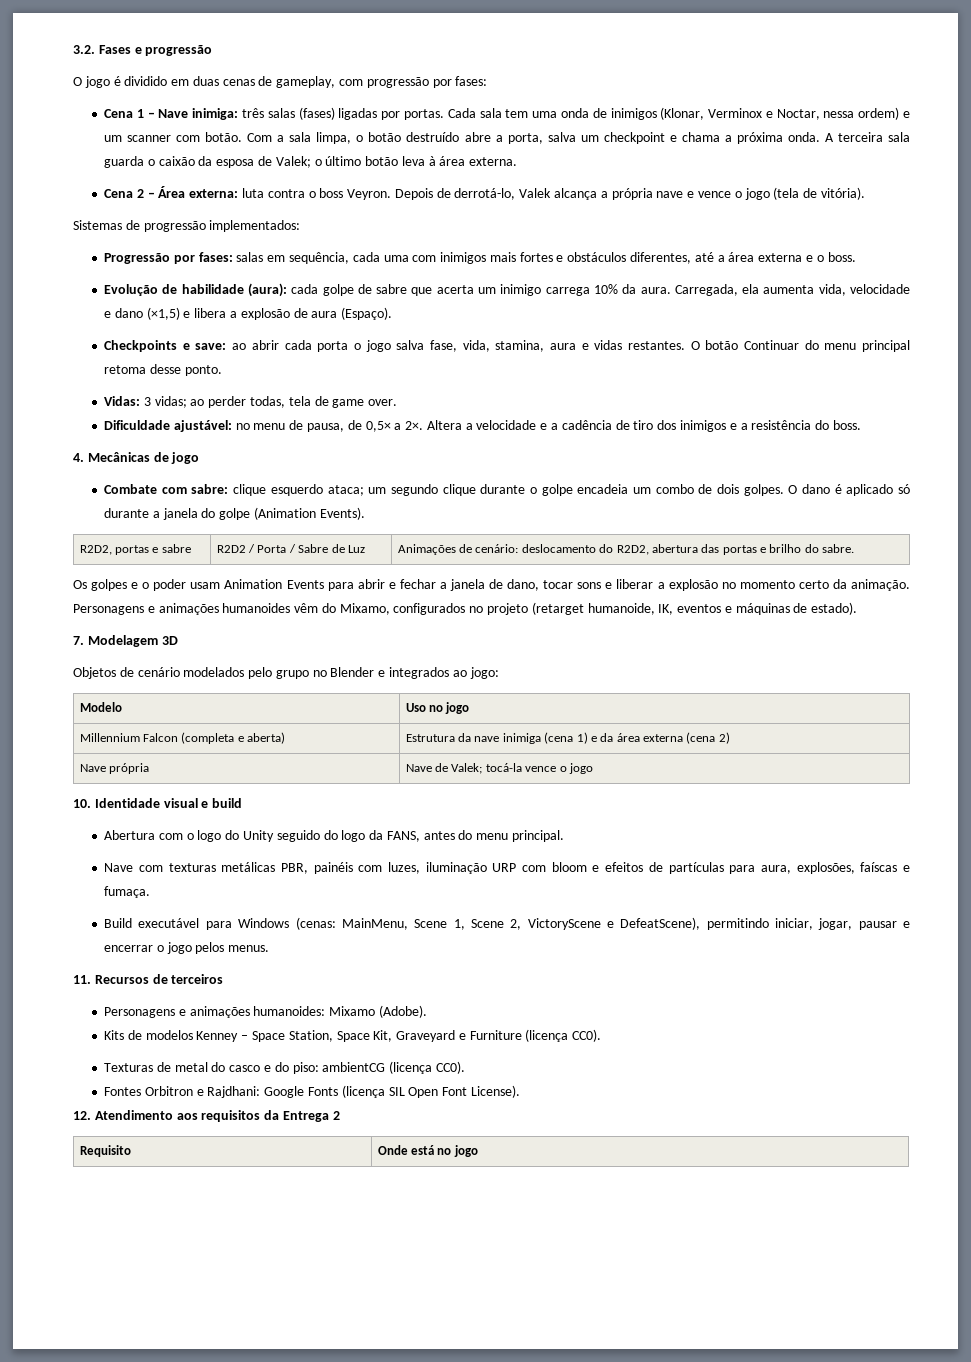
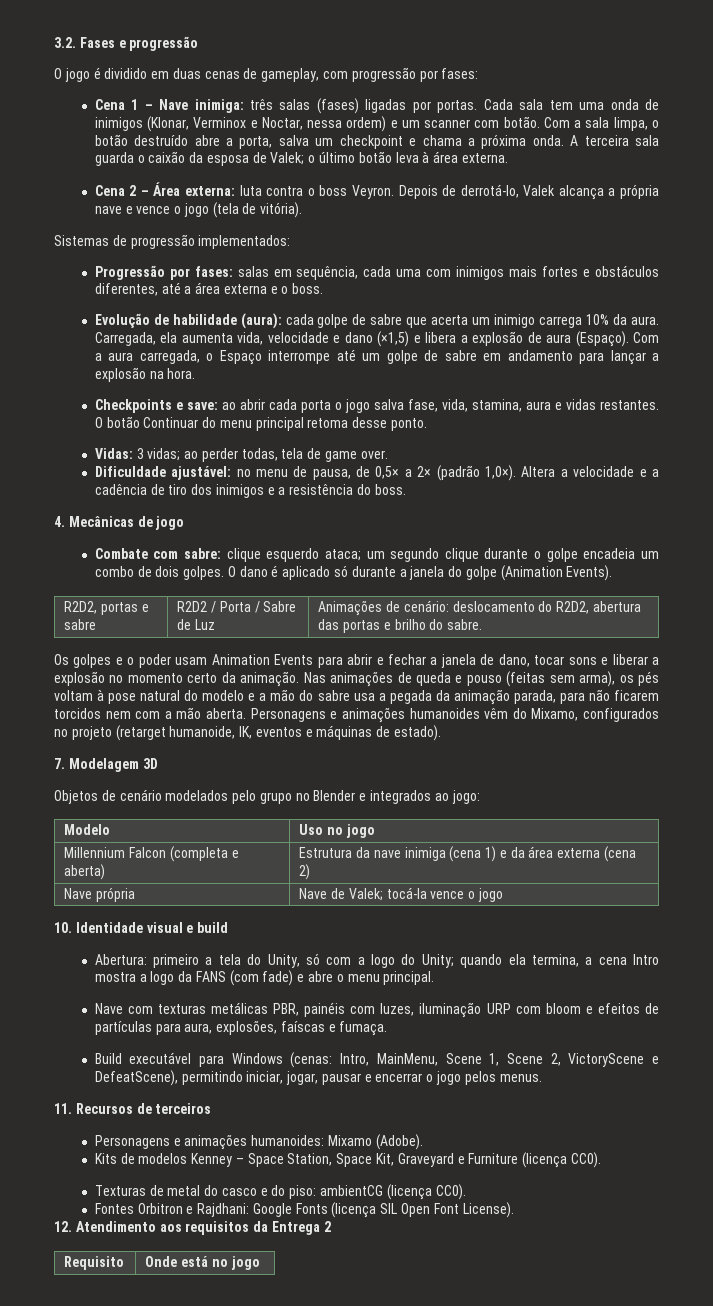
(393, 313) none -> [633,332,660,343] [94,349,660,365] [94,367,196,382] Com a aura carregada, o Espaço interrompe até um golpe de sabre em andamento para lançar a explosão na hora.
[405,421,424,430] 2×. -> [417,465,517,481] 2× (padrão 1,0×).
(911, 585) none -> [303,671,659,687] [54,689,659,705] [54,707,247,719] Nas animações de queda e pouso (feitas sem arma), os pés voltam à pose natural do modelo e a mão do sabre usa a pegada da animação parada, para não ficarem torcidos nem com a mão aberta.
[104,830,473,842] Abertura com o logo do Unity seguido do logo da FANS, antes do -> [94,953,660,968] [94,970,344,986] Abertura: primeiro a tela do Unity, só com a logo do Unity; quando ela termina, a cena Intro mostra a logo da FANS (com fade) e abre o
(336, 923) none -> [340,1053,370,1066] Intro,

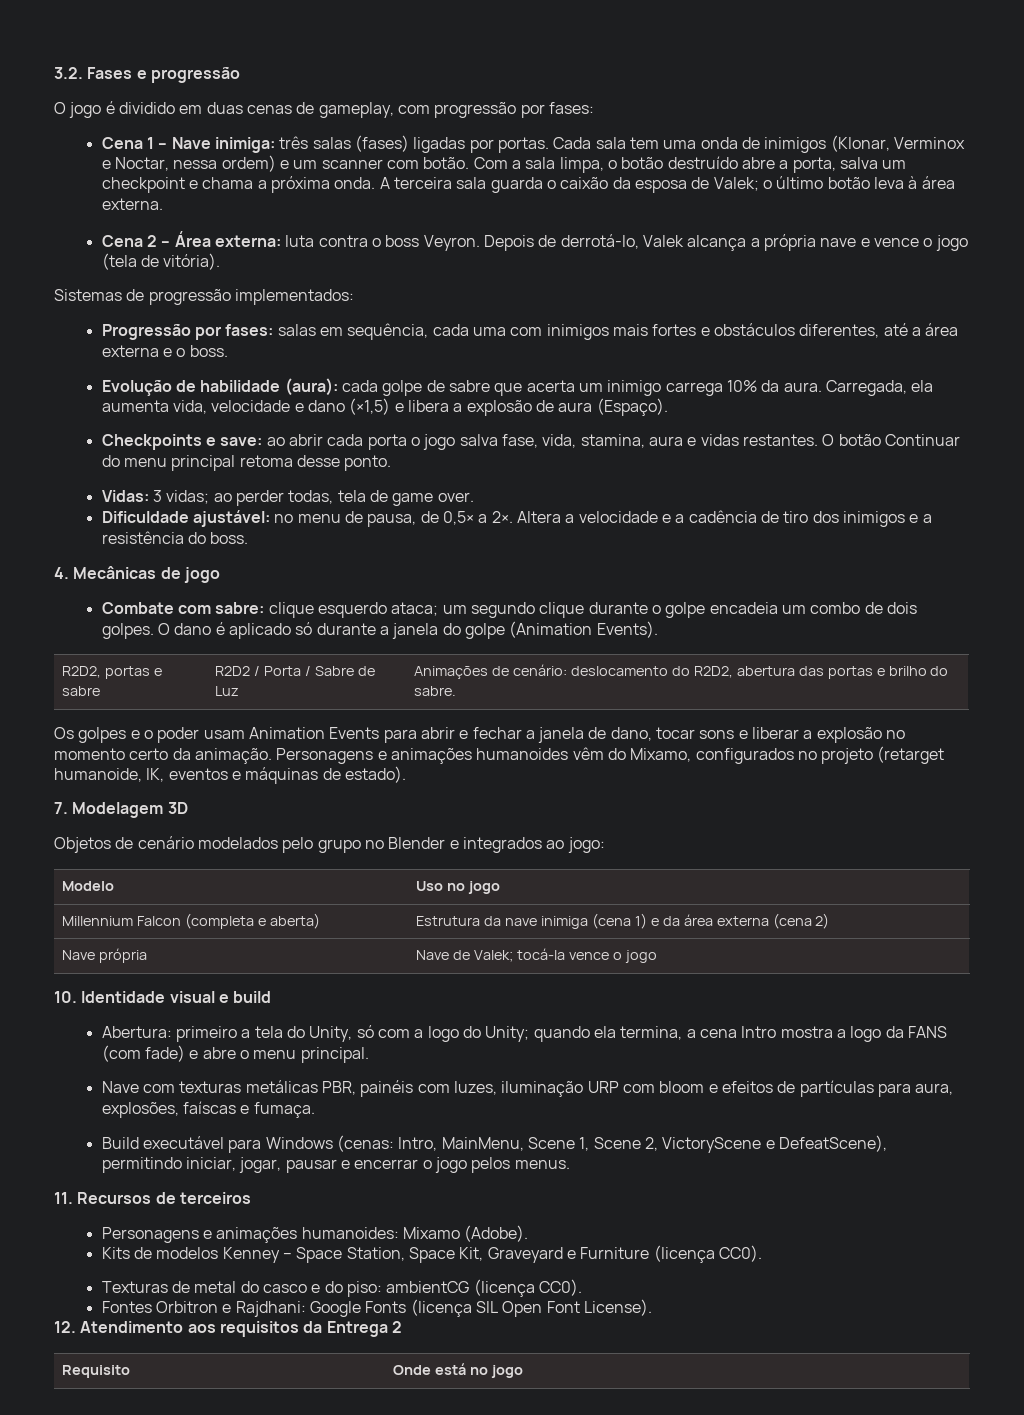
[633,332,660,343] [94,349,660,365] [94,367,196,382] Com a aura carregada, o Espaço interrompe até um golpe de sabre em andamento para lançar a explosão na hora. -> (668, 407) none
[417,465,517,481] 2× (padrão 1,0×). -> [491,511,513,523] 2×.
[303,671,659,687] [54,689,659,705] [54,707,247,719] Nas animações de queda e pouso (feitas sem arma), os pés voltam à pose natural do modelo e a mão do sabre usa a pegada da animação parada, para não ficarem torcidos nem com a mão aberta. -> (272, 756) none

